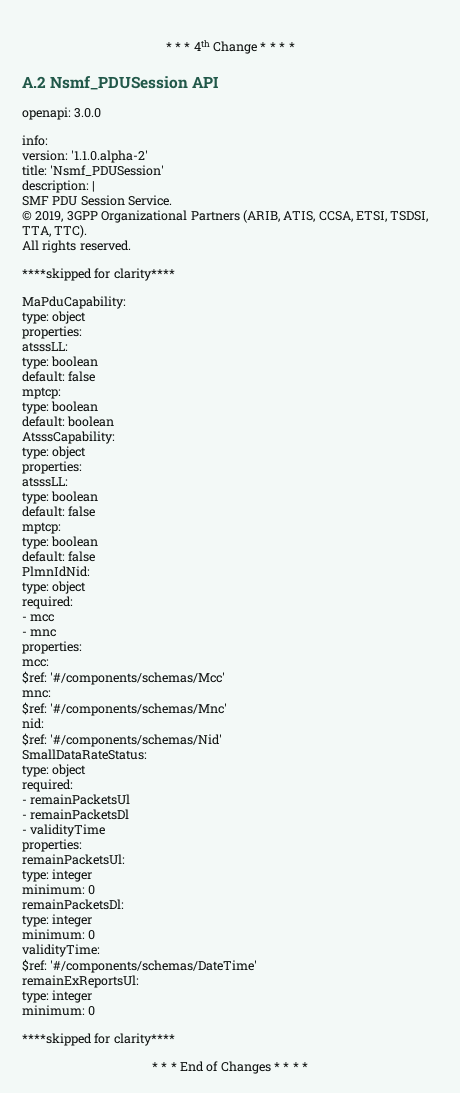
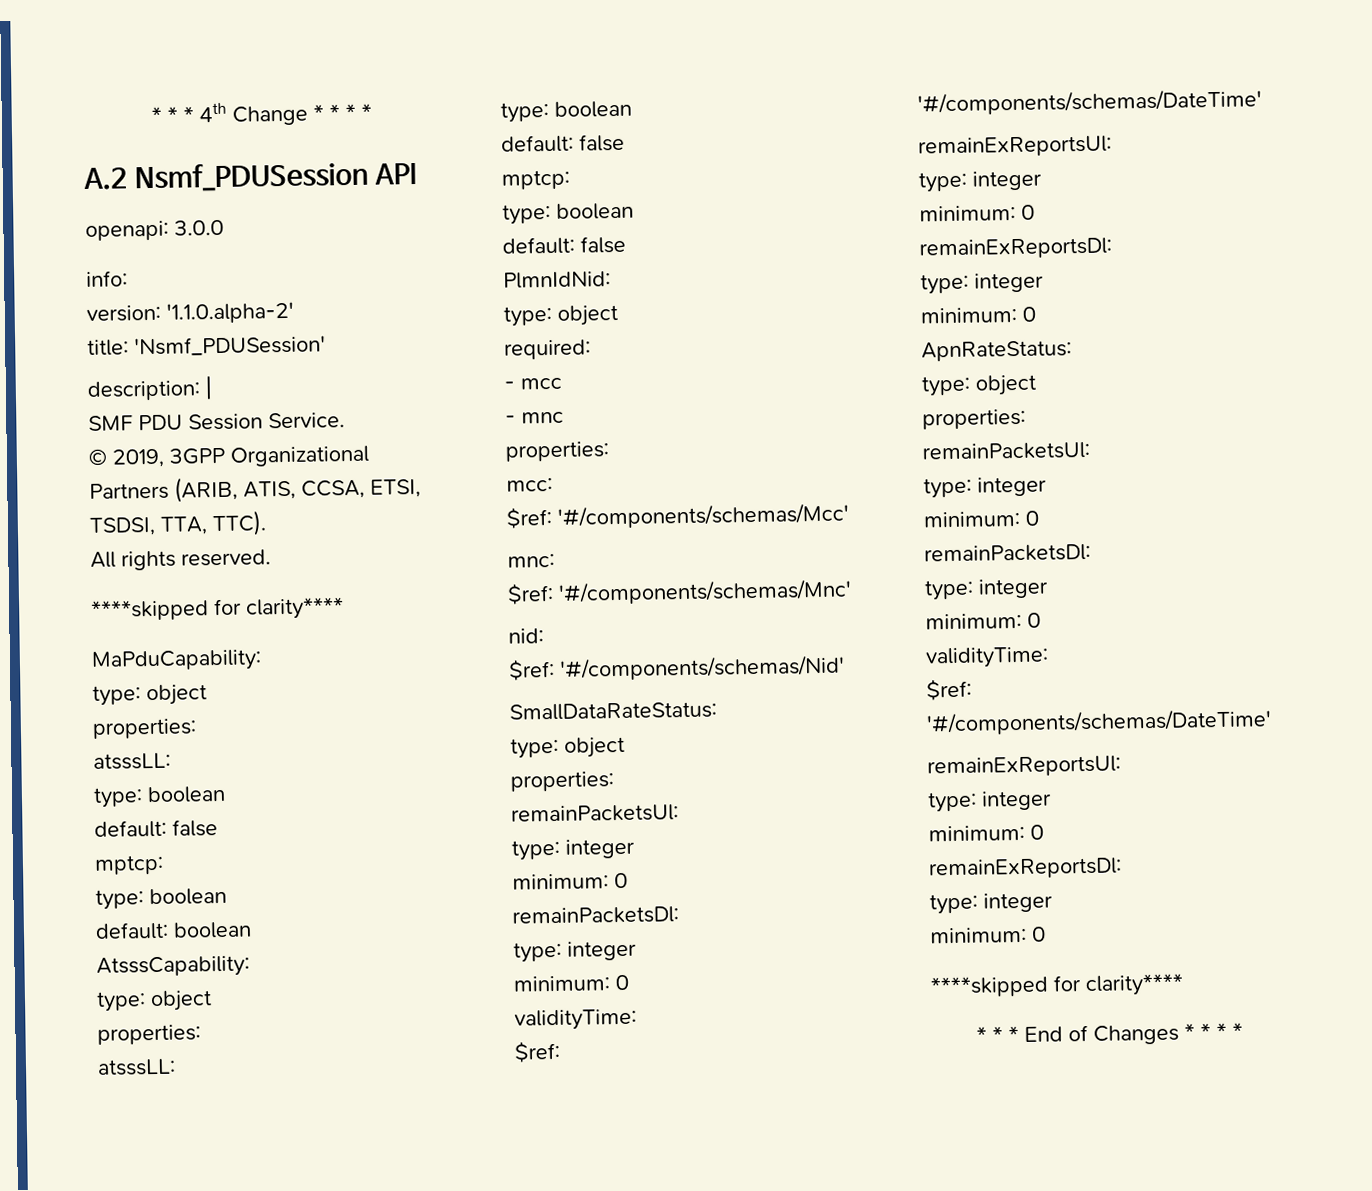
[22,779,73,792] [22,794,131,805] [22,809,130,820] [22,824,106,837] required: // - remainPacketsUl // - remainPacketsDl // - validityTime -> [510,771,614,792] [511,804,679,823] [511,838,635,861] [512,872,628,890] [512,906,679,925] [513,940,637,963] [513,974,629,992] [514,1008,637,1031] [514,1040,560,1063] [917,88,1262,116] [918,135,1112,158] [918,170,1042,193] [919,204,1035,222] [919,237,1112,260] [920,272,1044,295] [920,306,1036,324] [921,340,1072,362] [921,374,1037,397] properties: // remainPacketsUl: // type: integer // minimum: 0 // remainPacketsDl: // type: integer // minimum: 0 // validityTime: // $ref: '#/components/schemas/DateTime' // remainExReportsUl: // type: integer // minimum: 0 // remainExReportsDl: // type: integer // minimum: 0 // ApnRateStatus: // type: object
(96, 1011) none -> [929,857,1122,880] [929,892,1053,915] [930,926,1046,944] // remainExReportsDl: // type: integer // minimum: 0

